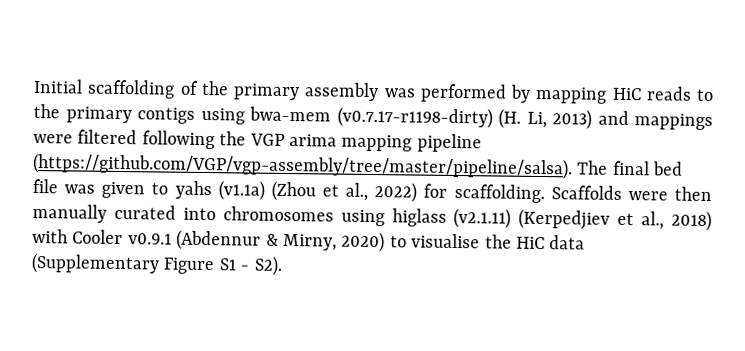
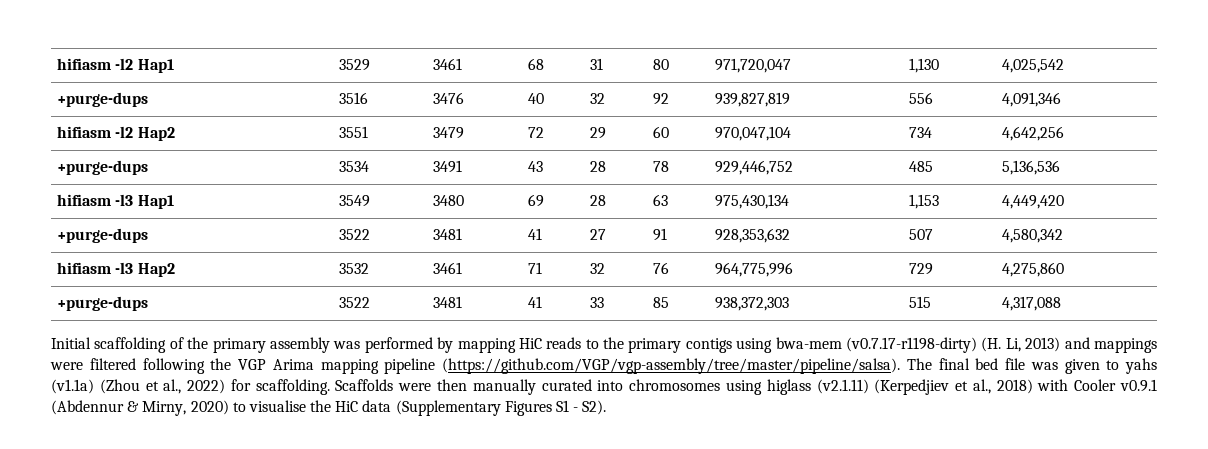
(33, 86) none -> [57,58,174,73] [339,59,371,71] [433,58,463,70] [528,58,545,70] [590,58,604,70] [653,59,670,70] [715,58,792,73] [909,58,940,73] [1002,59,1065,73] [57,92,149,107] [339,92,369,104] [433,92,465,104] [528,93,545,104] [590,93,606,104] [653,93,670,105] [715,92,791,107] [909,92,934,104] [1002,92,1062,107] [57,126,175,141] [339,126,369,138] [433,127,465,139] [528,127,545,138] [590,127,607,139] [653,126,670,138] [715,126,792,141] [909,127,933,138] [1002,126,1065,141] [57,160,149,175] [339,161,370,172] [433,160,463,173] [528,161,544,172] [590,161,607,172] [653,161,670,172] [715,160,794,175] [909,161,934,172] [1002,160,1061,175] [57,194,174,209] [339,195,371,207] [433,195,465,206] [528,194,545,207] [590,195,607,206] [653,194,669,206] [715,194,790,209] [909,194,940,209] [1002,195,1065,209] [57,228,149,243] [339,229,371,240] [433,228,463,240] [528,228,543,240] [590,229,607,240] [653,228,668,241] [715,228,791,243] [909,229,934,240] [1002,229,1064,243] [57,262,175,277] [339,263,370,274] [433,262,463,274] [528,262,543,274] [590,263,606,274] [653,262,670,274] [715,262,794,277] [909,263,934,275] [1002,262,1065,277] [57,296,149,311] [339,297,371,308] [433,296,463,308] [528,296,543,308] [590,297,605,308] [653,297,670,308] [715,297,790,311] [909,296,932,308] [1002,296,1062,311] hifiasm -l2 Hap1 | 3529 | 3461 | 68 | 31 | 80 | 971,720,047 | 1,130 | 4,025,542 // +purge-dups | 3516 | 3476 | 40 | 32 | 92 | 939,827,819 | 556 | 4,091,346 // hifiasm -l2 Hap2 | 3551 | 3479 | 72 | 29 | 60 | 970,047,104 | 734 | 4,642,256 // +purge-dups | 3534 | 3491 | 43 | 28 | 78 | 929,446,752 | 485 | 5,136,536 // hifiasm -l3 Hap1 | 3549 | 3480 | 69 | 28 | 63 | 975,430,134 | 1,153 | 4,449,420 // +purge-dups | 3522 | 3481 | 41 | 27 | 91 | 928,353,632 | 507 | 4,580,342 // hifiasm -l3 Hap2 | 3532 | 3461 | 71 | 32 | 76 | 964,775,996 | 729 | 4,275,860 // +purge-dups | 3522 | 3481 | 41 | 33 | 85 | 938,372,303 | 515 | 4,317,088 //
[289,134,337,147] arima -> [272,359,314,370] Arima
[163,257,216,275] Figure -> [504,401,552,416] Figures

